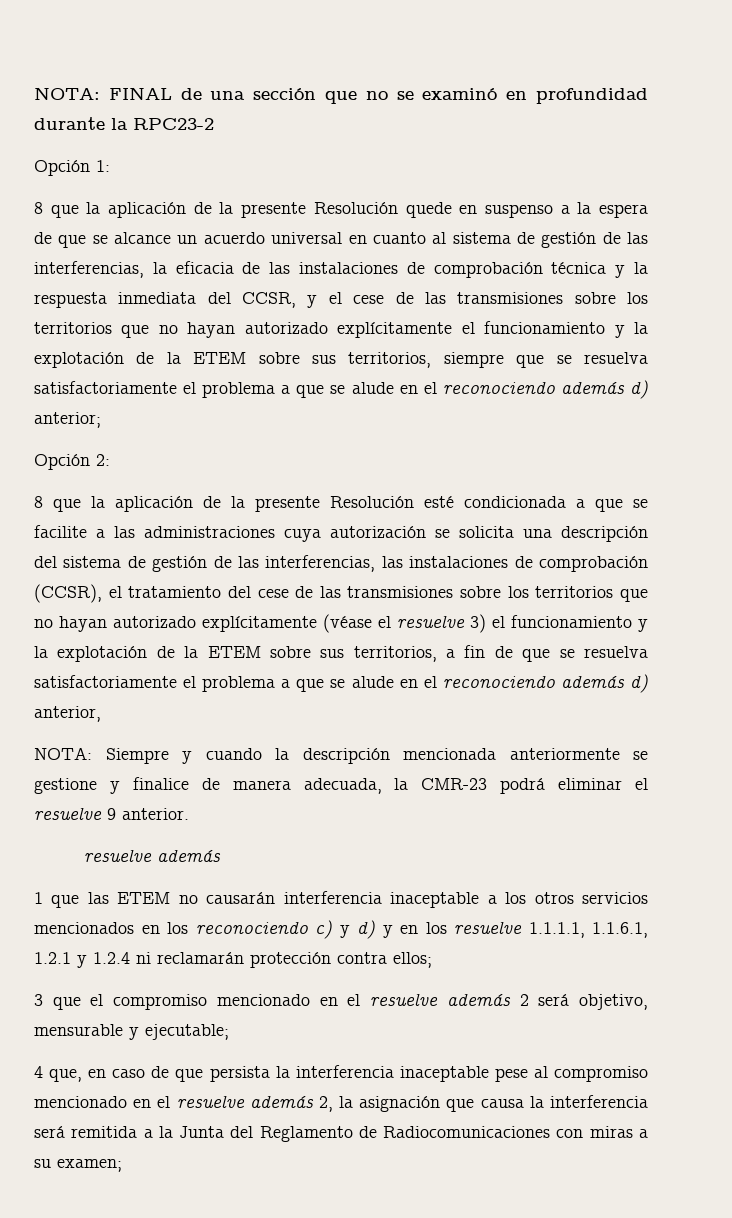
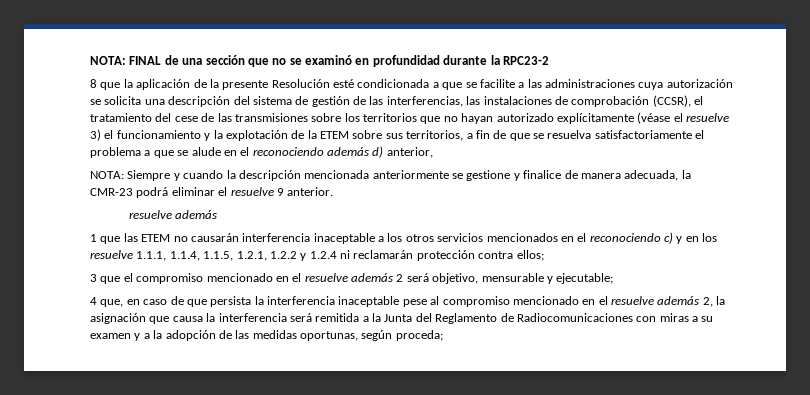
[34,160,110,176] [34,202,649,218] [34,232,648,248] [34,261,648,278] [34,292,649,308] [34,321,649,338] [34,352,648,368] [34,380,648,399] [34,412,101,428] [34,454,110,470] // Opción 1: // 8 que la aplicación de la presente Resolución quede en suspenso a la espera de que se alcance un acuerdo universal en cuanto al sistema de gestión de las interferencias, la eficacia de las instalaciones de comprobación técnica y la respuesta inmediata del CCSR, y el cese de las transmisiones sobre los territorios que no hayan autorizado explícitamente el funcionamiento y la explotación de la ETEM sobre sus territorios, siempre que se resuelva satisfactoriamente el problema a que se alude en el reconociendo además d) anterior; // Opción 2: -> (549, 60) none
[167,922,188,934] los -> [577,233,587,242] el
[357,920,393,939] d) y -> (683, 240) none
[528,922,648,938] [34,952,71,964] 1.1.1.1, 1.1.6.1, 1.2.1 -> [136,251,297,261] 1.1.1, 1.1.4, 1.1.5, 1.2.1, 1.2.2
[57,1159,122,1172] examen; -> [90,330,443,341] examen y a la adopción de las medidas oportunas, según proceda;

